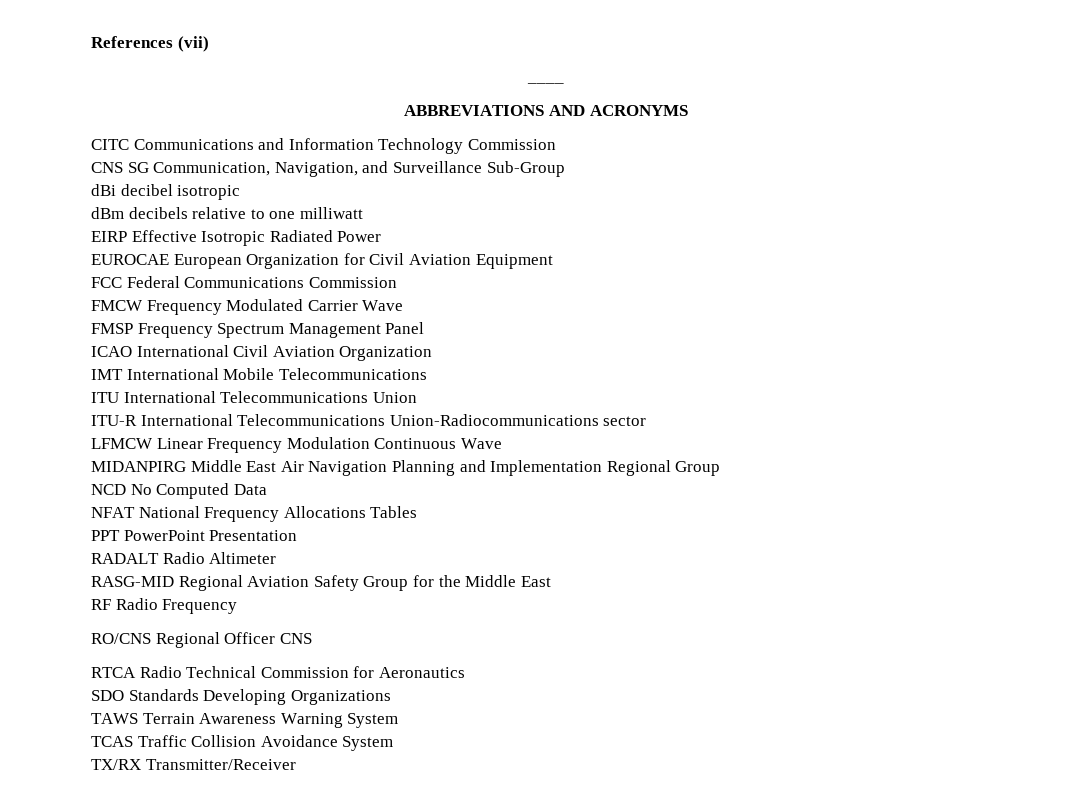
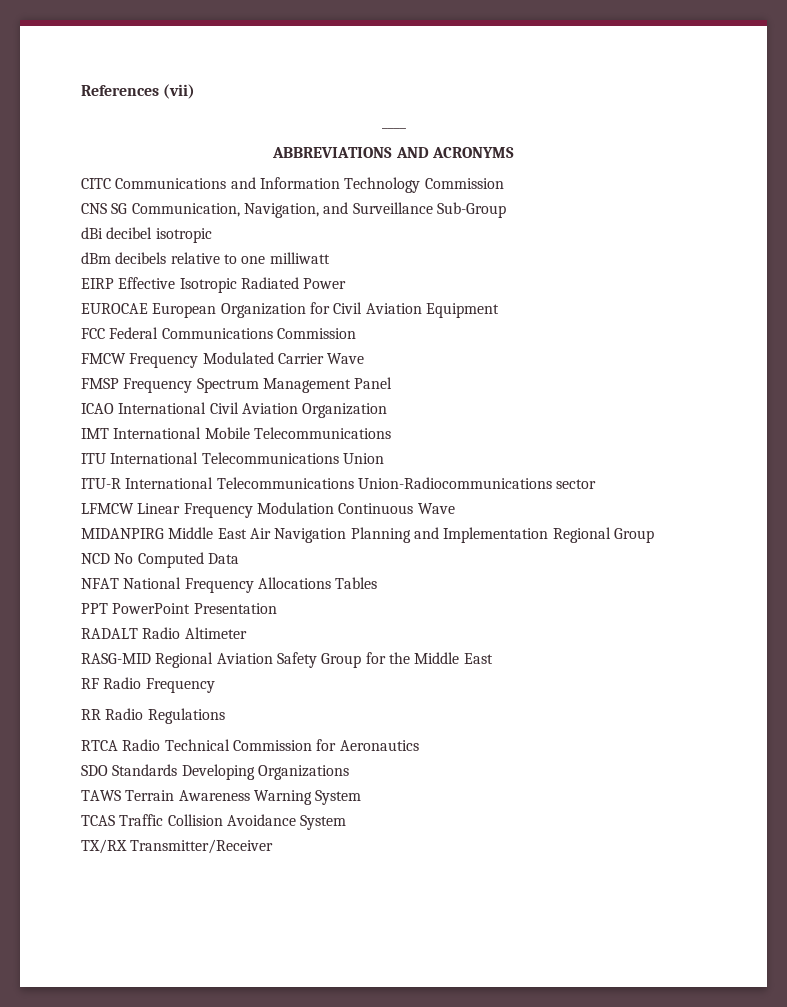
[91,632,312,648] RO/CNS Regional Officer CNS -> [81,708,225,724] RR Radio Regulations

